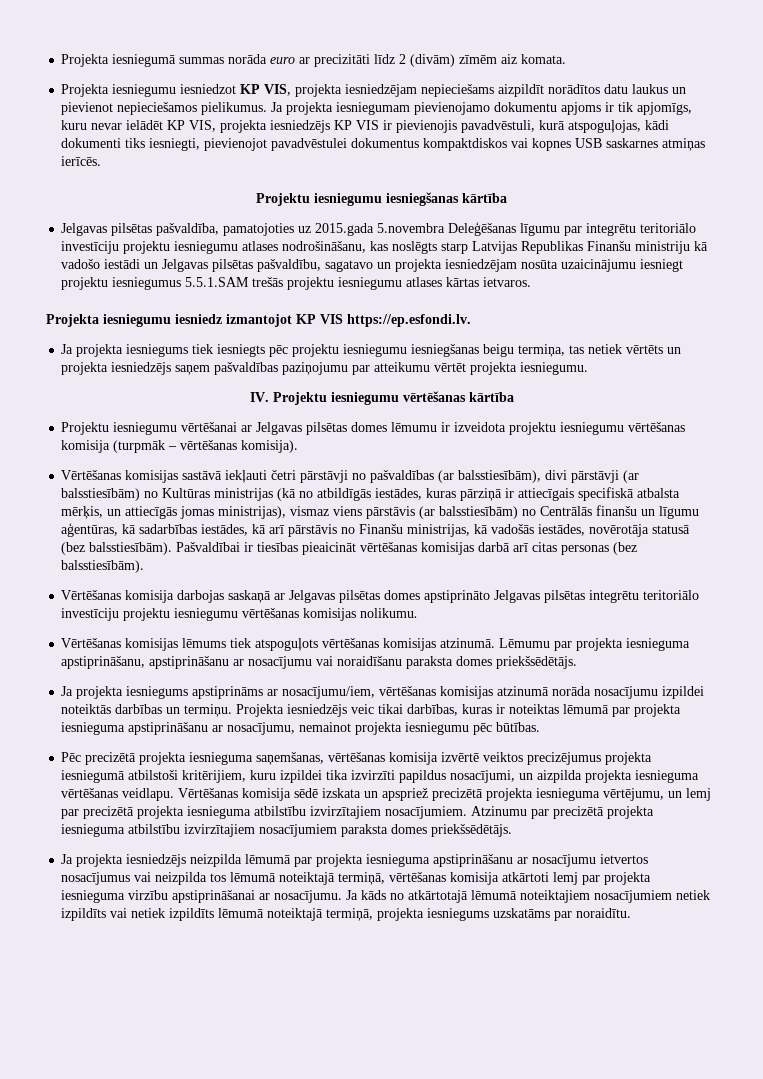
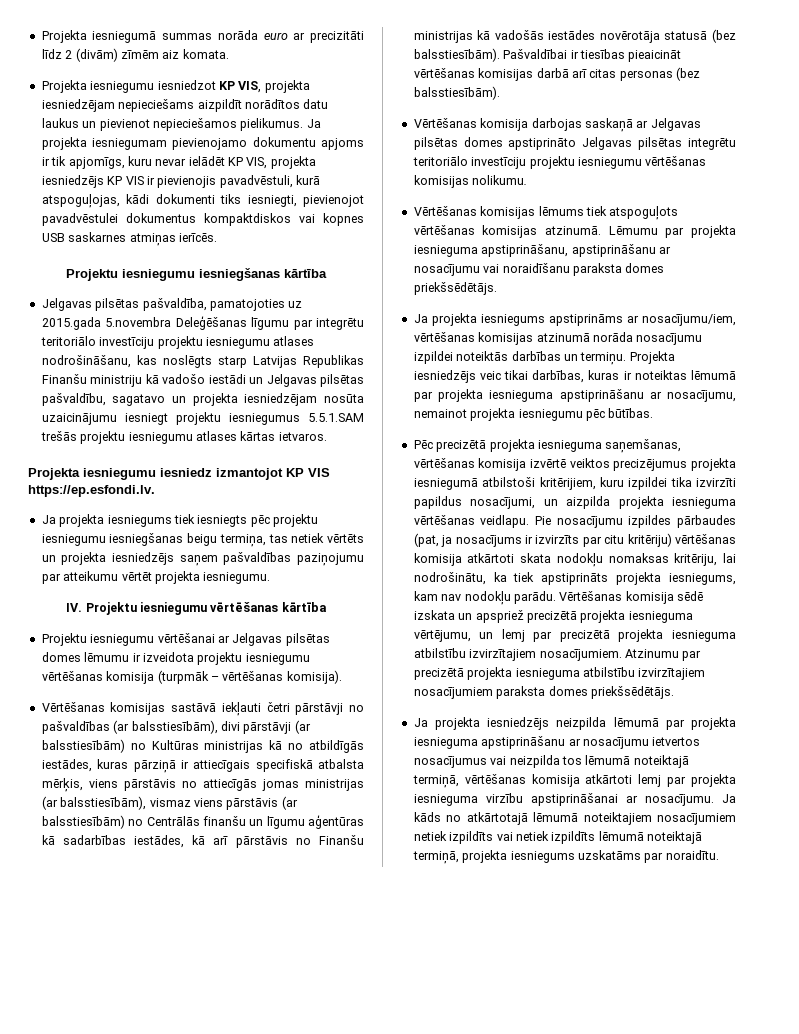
[277,488,297,501] (kā -> [269,740,283,750] kā
[107,506,287,519] un attiecīgās jomas ministrijas), -> [88,779,364,791] [41,796,147,810] viens pārstāvis no attiecīgās jomas ministrijas (ar balsstiesībām),
[61,523,119,537] aģentūras, -> [308,815,364,829] aģentūras
[407,524,471,537] ministrijas, -> [413,31,473,43] ministrijas
[538,524,586,536] iestādes, -> [548,30,596,40] iestādes
(175, 794) none -> [535,515,736,528] [413,533,736,547] [413,553,736,567] [413,572,736,585] [413,591,556,605] Pie nosacījumu izpildes pārbaudes (pat, ja nosacījums ir izvirzīts par citu kritēriju) vērtēšanas komisija atkārtoti skata nodokļu nomaksas kritēriju, lai nodrošinātu, ka tiek apstiprināts projekta iesniegums, kam nav nodokļu parādu.

